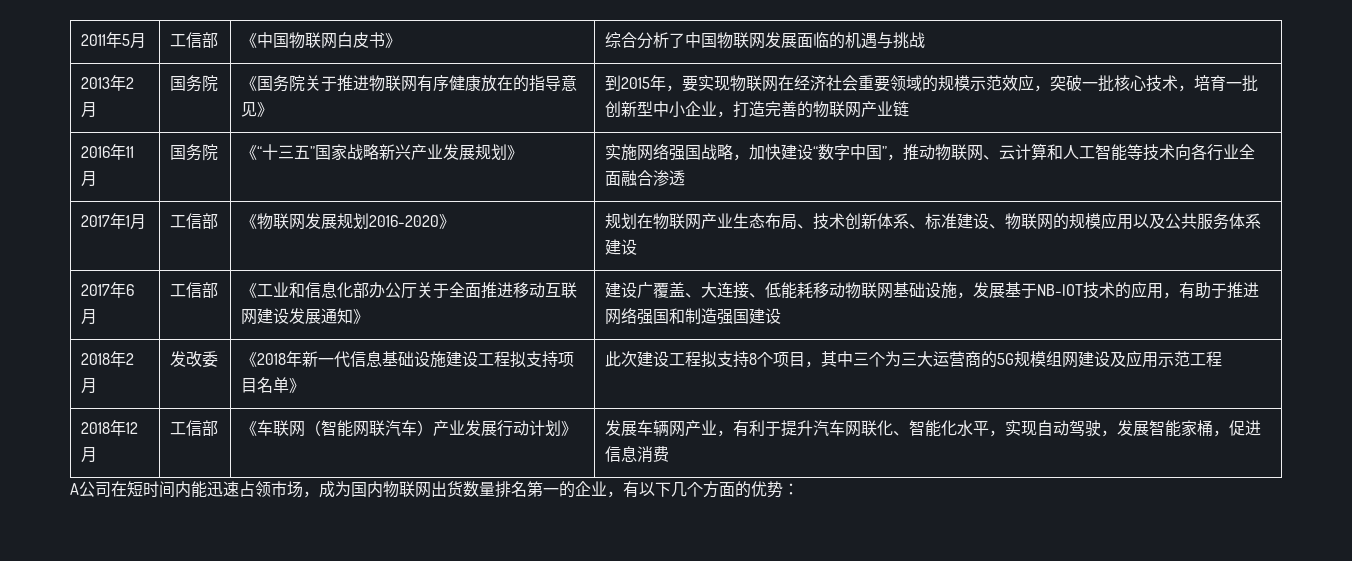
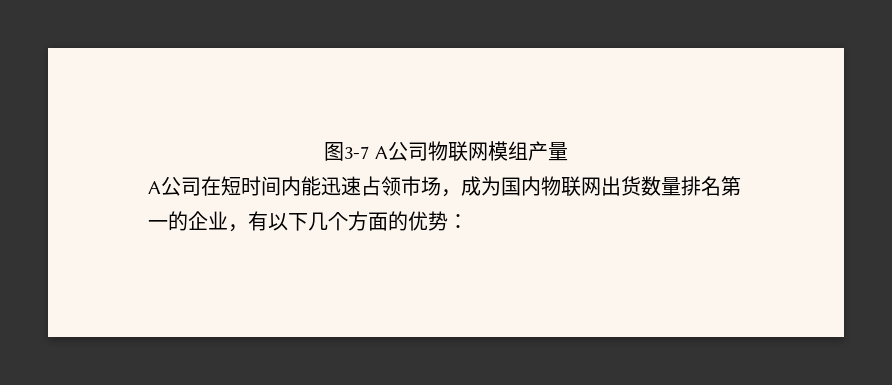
[81,32,147,49] [170,32,219,48] [241,32,402,49] [605,32,926,49] [81,75,135,91] [81,102,98,118] [170,75,219,92] [241,75,578,92] [241,102,274,117] [605,74,1259,92] [605,101,910,118] [81,144,135,160] [81,171,98,187] [170,144,219,161] [241,144,524,161] [605,143,1256,161] [605,170,686,186] [81,213,147,230] [170,213,219,229] [241,213,456,230] [605,212,1262,230] [605,239,638,255] [81,282,135,298] [81,309,98,325] [170,282,219,298] [241,282,578,299] [241,308,370,325] [605,281,1260,299] [605,307,782,325] [81,351,135,367] [81,378,98,394] [170,351,219,367] [241,351,575,368] [241,377,306,393] [605,350,1223,368] [81,420,139,436] [81,447,98,463] [170,420,219,436] [241,420,578,437] [605,420,1262,437] [605,446,670,463] 2011年5月 | 工信部 | 《中国物联网白皮书》 | 综合分析了中国物联网发展面临的机遇与挑战 // 2013年2月 | 国务院 | 《国务院关于推进物联网有序健康放在的指导意见》 | 到2015年，要实现物联网在经济社会重要领域的规模示范效应，突破一批核心技术，培育一批创新型中小企业，打造完善的物联网产业链 // 2016年11月 | 国务院 | 《“十三五”国家战略新兴产业发展规划》 | 实施网络强国战略，加快建设“数字中国”，推动物联网、云计算和人工智能等技术向各行业全面融合渗透 // 2017年1月 | 工信部 | 《物联网发展规划2016-2020》 | 规划在物联网产业生态布局、技术创新体系、标准建设、物联网的规模应用以及公共服务体系建设 // 2017年6月 | 工信部 | 《工业和信息化部办公厅关于全面推进移动互联网建设发展通知》 | 建设广覆盖、大连接、低能耗移动物联网基础设施，发展基于NB-IOT技术的应用，有助于推进网络强国和制造强国建设 // 2018年2月 | 发改委 | 《2018年新一代信息基础设施建设工程拟支持项目名单》 | 此次建设工程拟支持8个项目，其中三个为三大运营商的5G规模组网建设及应用示范工程 // 2018年12月 | 工信部 | 《车联网（智能网联汽车）产业发展行动计划》 | 发展车辆网产业，有利于提升汽车网联化、智能化水平，实现自动驾驶，发展智能家桶，促进信息消费 -> [324,141,568,162] 图3-7 A公司物联网模组产量

